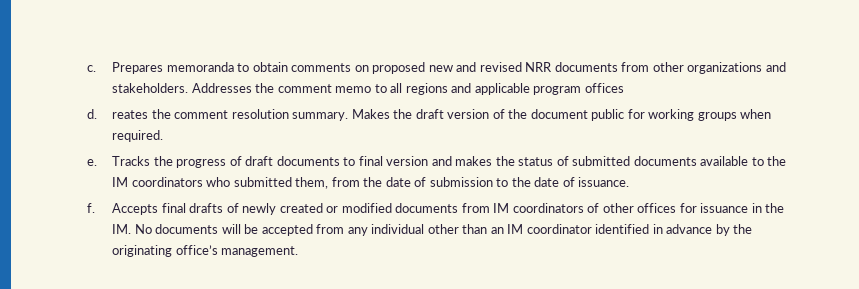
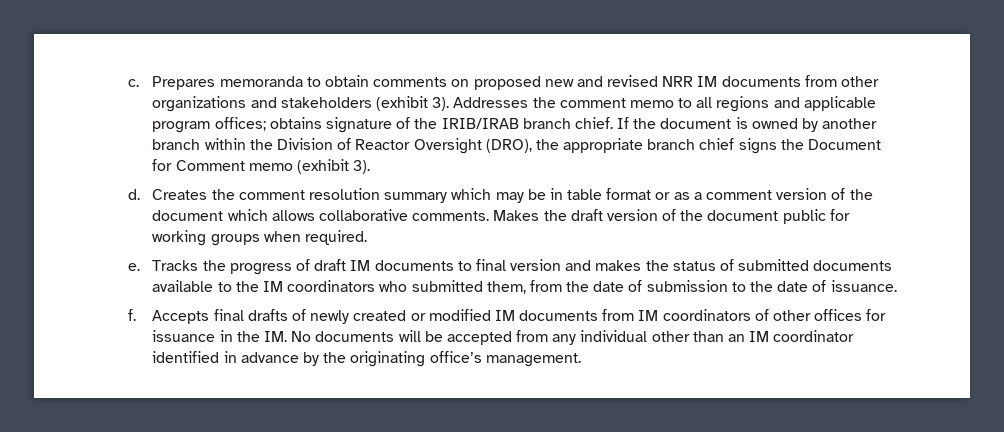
(553, 67) none -> [697,76,718,87] IM
[112,83,189,93] stakeholders. -> [280,96,450,111] stakeholders (exhibit 3).
[584,83,624,93] offices -> [214,117,878,133] [152,138,881,154] [152,159,371,174] offices; obtains signature of the IRIB/IRAB branch chief. If the document is owned by another branch within the Division of Reactor Oversight (DRO), the appropriate branch chief signs the Document for Comment memo (exhibit 3).
[112,110,149,119] reates -> [152,189,208,200] Creates
[292,112,349,121] summary. -> [384,188,873,203] [152,209,490,221] summary which may be in table format or as a comment version of the document which allows collaborative comments.
(274, 161) none -> [350,260,371,271] IM
(392, 208) none -> [494,310,515,321] IM

